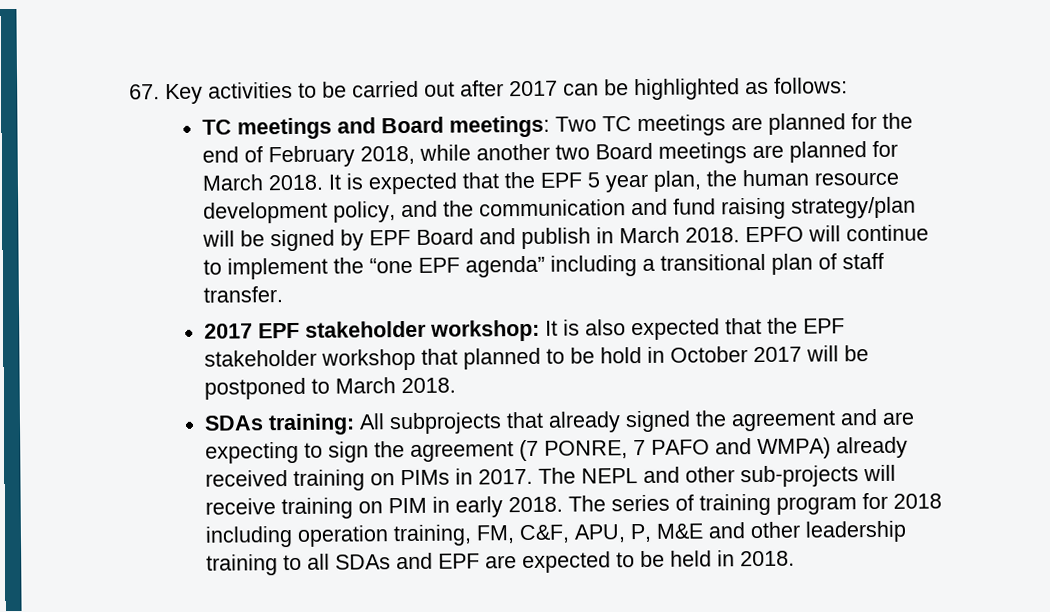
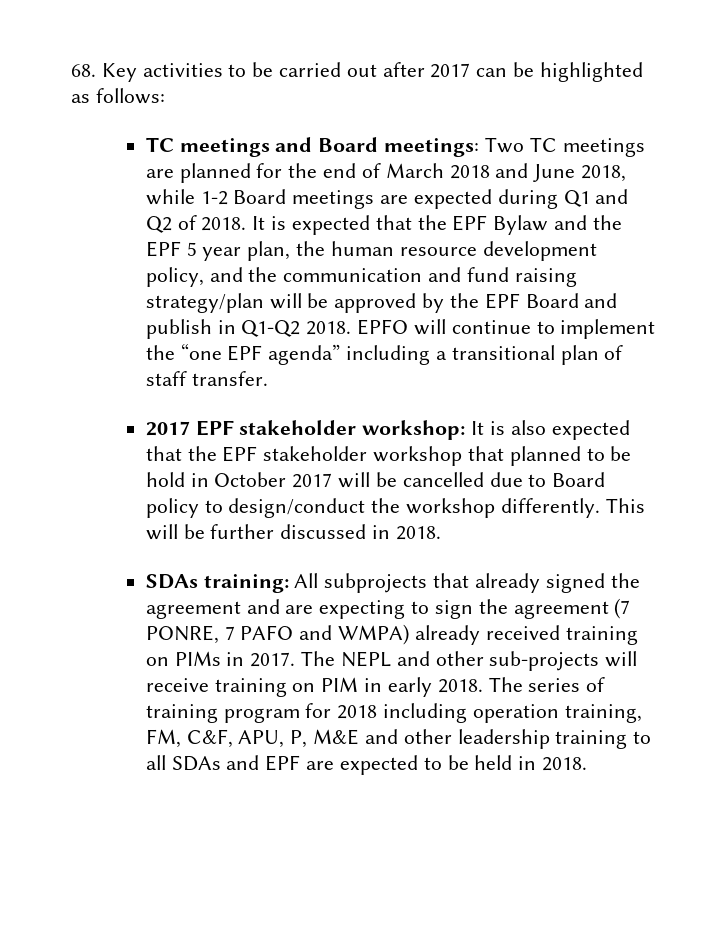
[128,84,160,100] 67. -> [71,64,96,77] 68.
[267,140,898,168] [201,174,264,191] February 2018, while another two Board meetings are planned for March -> [385,163,626,182] [145,189,629,209] [145,215,197,233] March 2018 and June 2018, while 1-2 Board meetings are expected during Q1 and Q2 of
(582, 180) none -> [493,215,622,235] [145,241,181,257] Bylaw and the EPF
[269,229,364,252] signed by -> [334,293,479,313] approved by the
[618,226,680,244] March -> [241,320,301,337] Q1-Q2
[203,377,396,400] postponed to March -> [402,472,606,487] [145,498,645,518] [145,524,391,540] cancelled due to Board policy to design/conduct the workshop differently. This will be further discussed in

